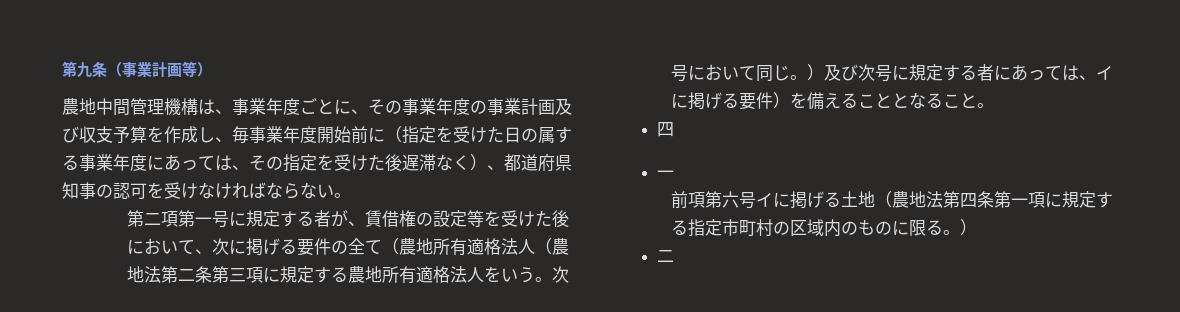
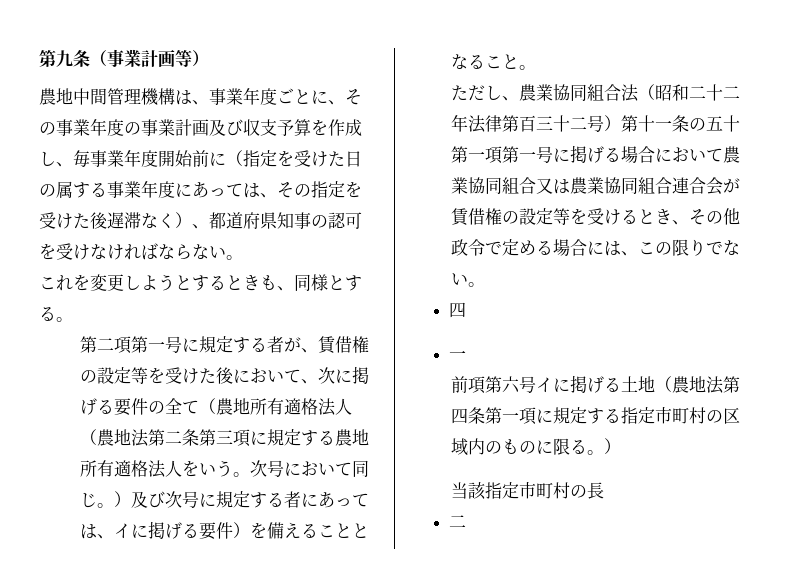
(351, 195) none -> [39,274,362,291] [39,306,73,322] // これを変更しようとするときも、同様とする。
(995, 105) none -> [451,84,741,102] [451,114,741,133] [451,145,741,164] [451,177,741,195] [451,208,741,226] [451,239,741,256] [451,273,486,287] // ただし、農業協同組合法（昭和二十二年法律第百三十二号）第十一条の五十第一項第一号に掲げる場合において農業協同組合又は農業協同組合連合会が賃借権の設定等を受けるとき、その他政令で定める場合には、この限りでない。
(978, 227) none -> [451,482,605,500] // 当該指定市町村の長

